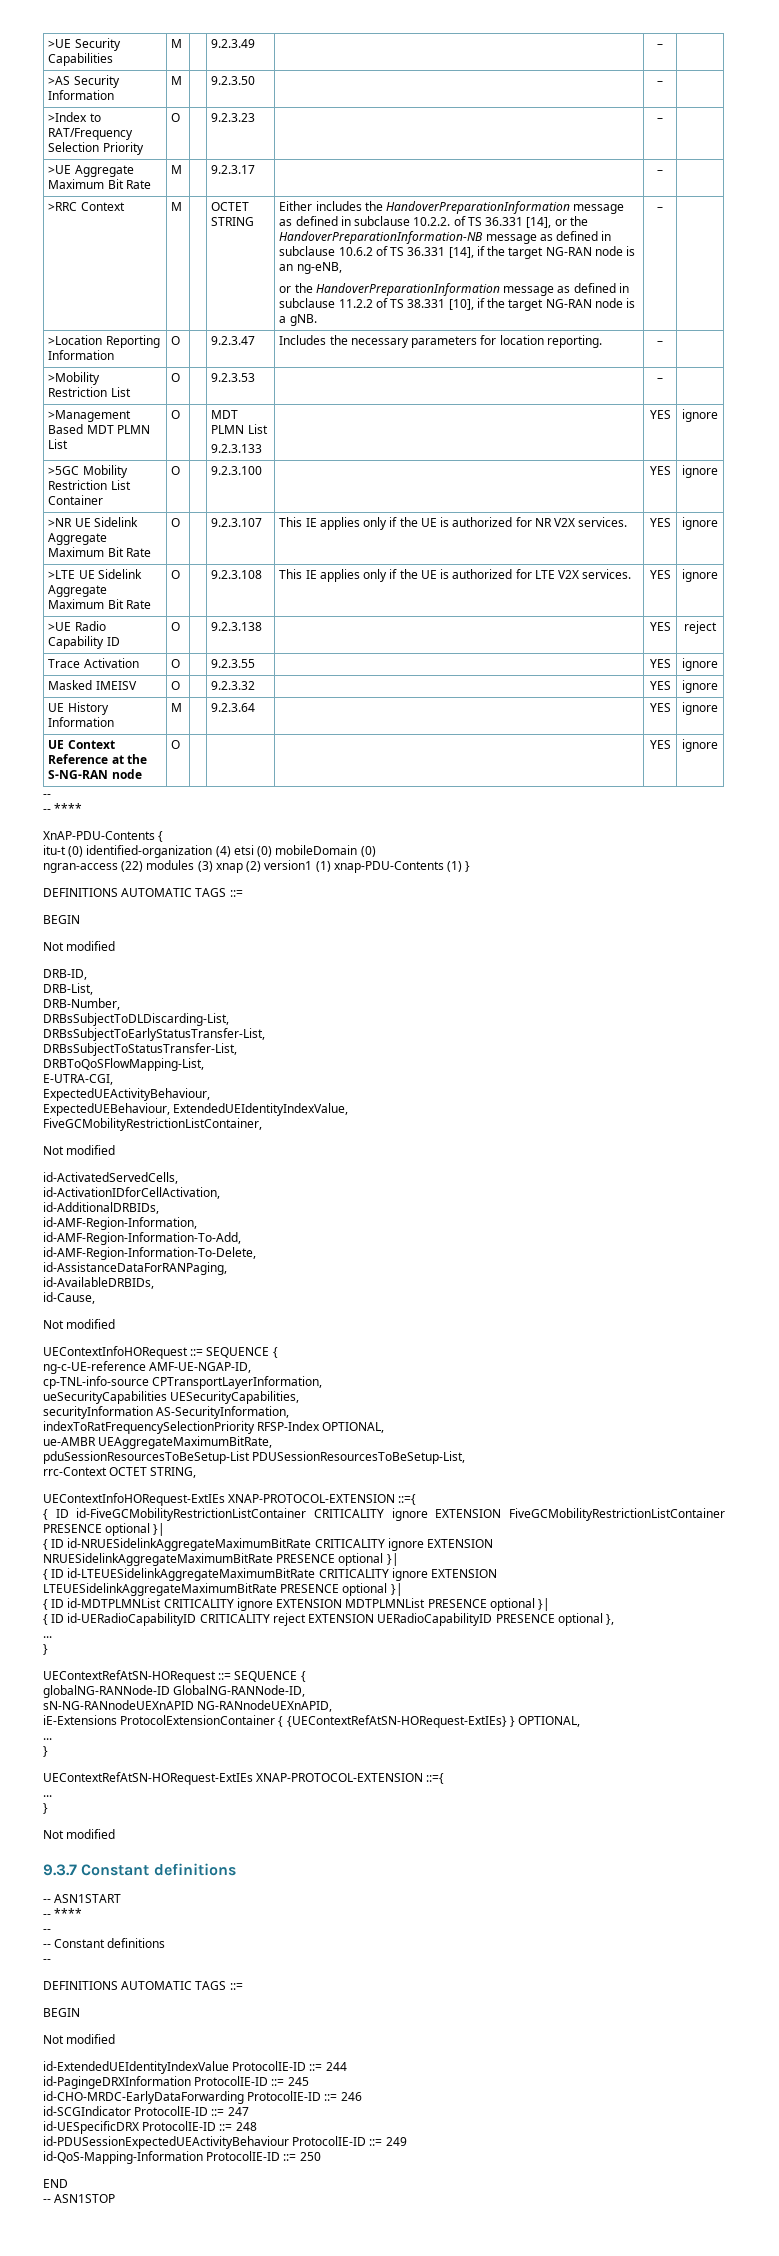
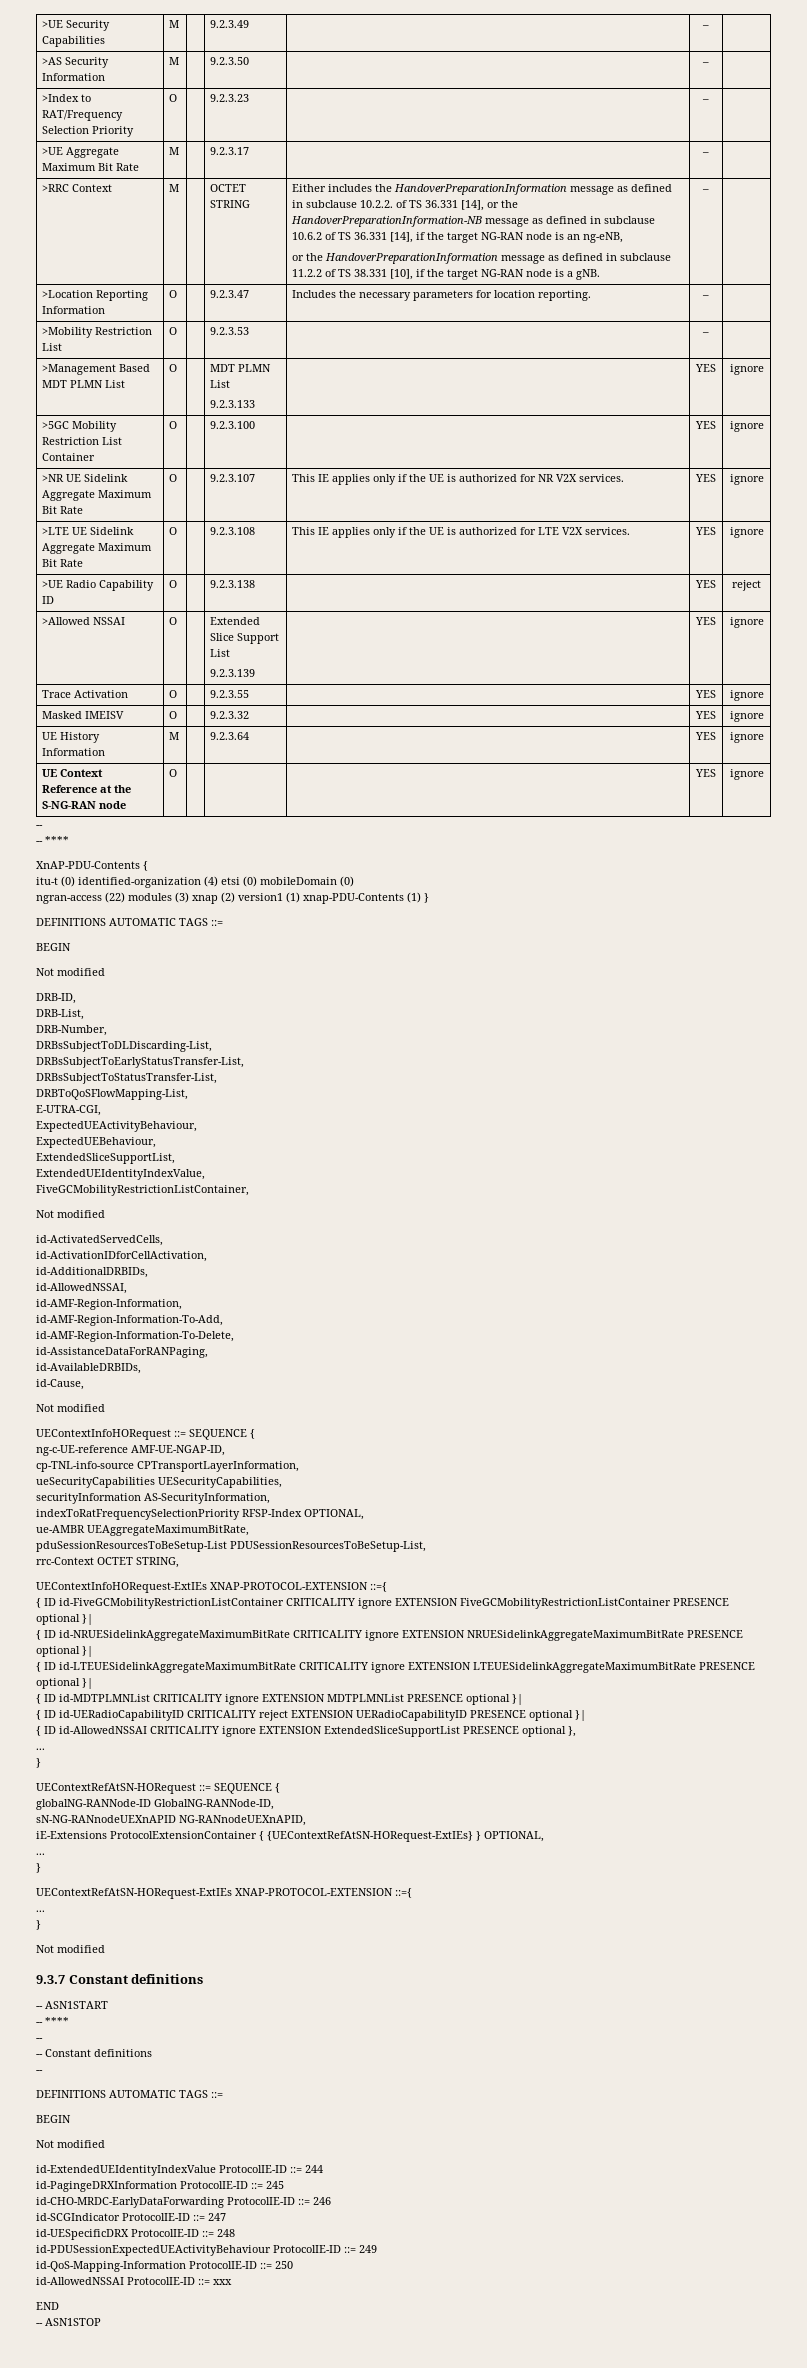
(717, 627) none -> [42,617,126,625] [169,617,178,625] [210,617,261,625] [210,633,280,644] [210,649,231,657] [210,669,256,677] [695,617,716,625] [729,617,764,628] // >Allowed NSSAI | O | | Extended Slice Support List // 9.2.3.139 | | YES | ignore
(170, 1109) none -> [36,1153,175,1164] // ExtendedSliceSupportList, //
(159, 1208) none -> [36,1283,127,1294] // id-AllowedNSSAI,
(603, 1619) none -> [575,1710,586,1721] [36,1726,566,1737] }| // { ID id-AllowedNSSAI CRITICALITY ignore EXTENSION ExtendedSliceSupportList PRESENCE optional
(321, 2156) none -> [36,2277,232,2285] // id-AllowedNSSAI ProtocolIE-ID ::= xxx

